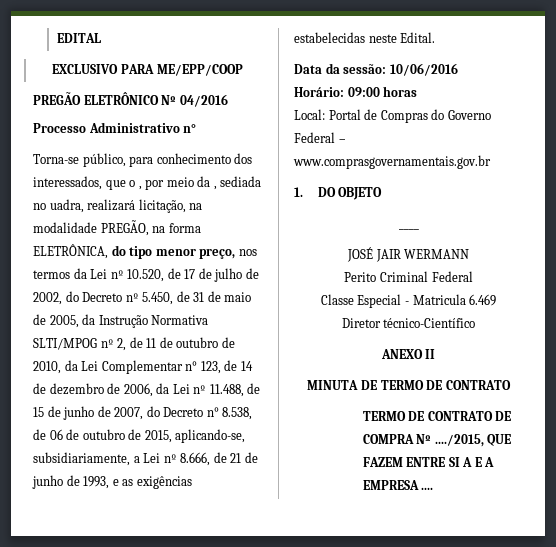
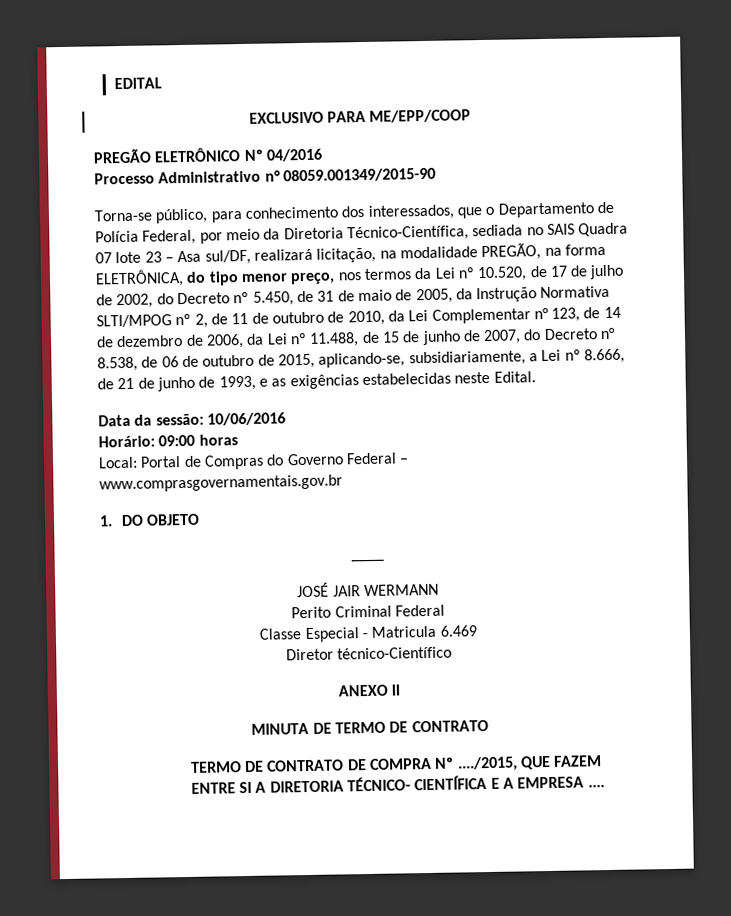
(197, 128) none -> [282,167,436,183] 08059.001349/2015-90
[138,176,262,190] [33,199,84,213] , por meio da , sediada no uadra, -> [497,201,614,218] [95,222,629,245] [95,249,251,265] Departamento de Polícia Federal, por meio da Diretoria Técnico-Científica, sediada no SAIS Quadra 07 lote 23 – Asa sul/DF,
(473, 462) none -> [269,775,488,793] DIRETORIA TÉCNICO- CIENTÍFICA

